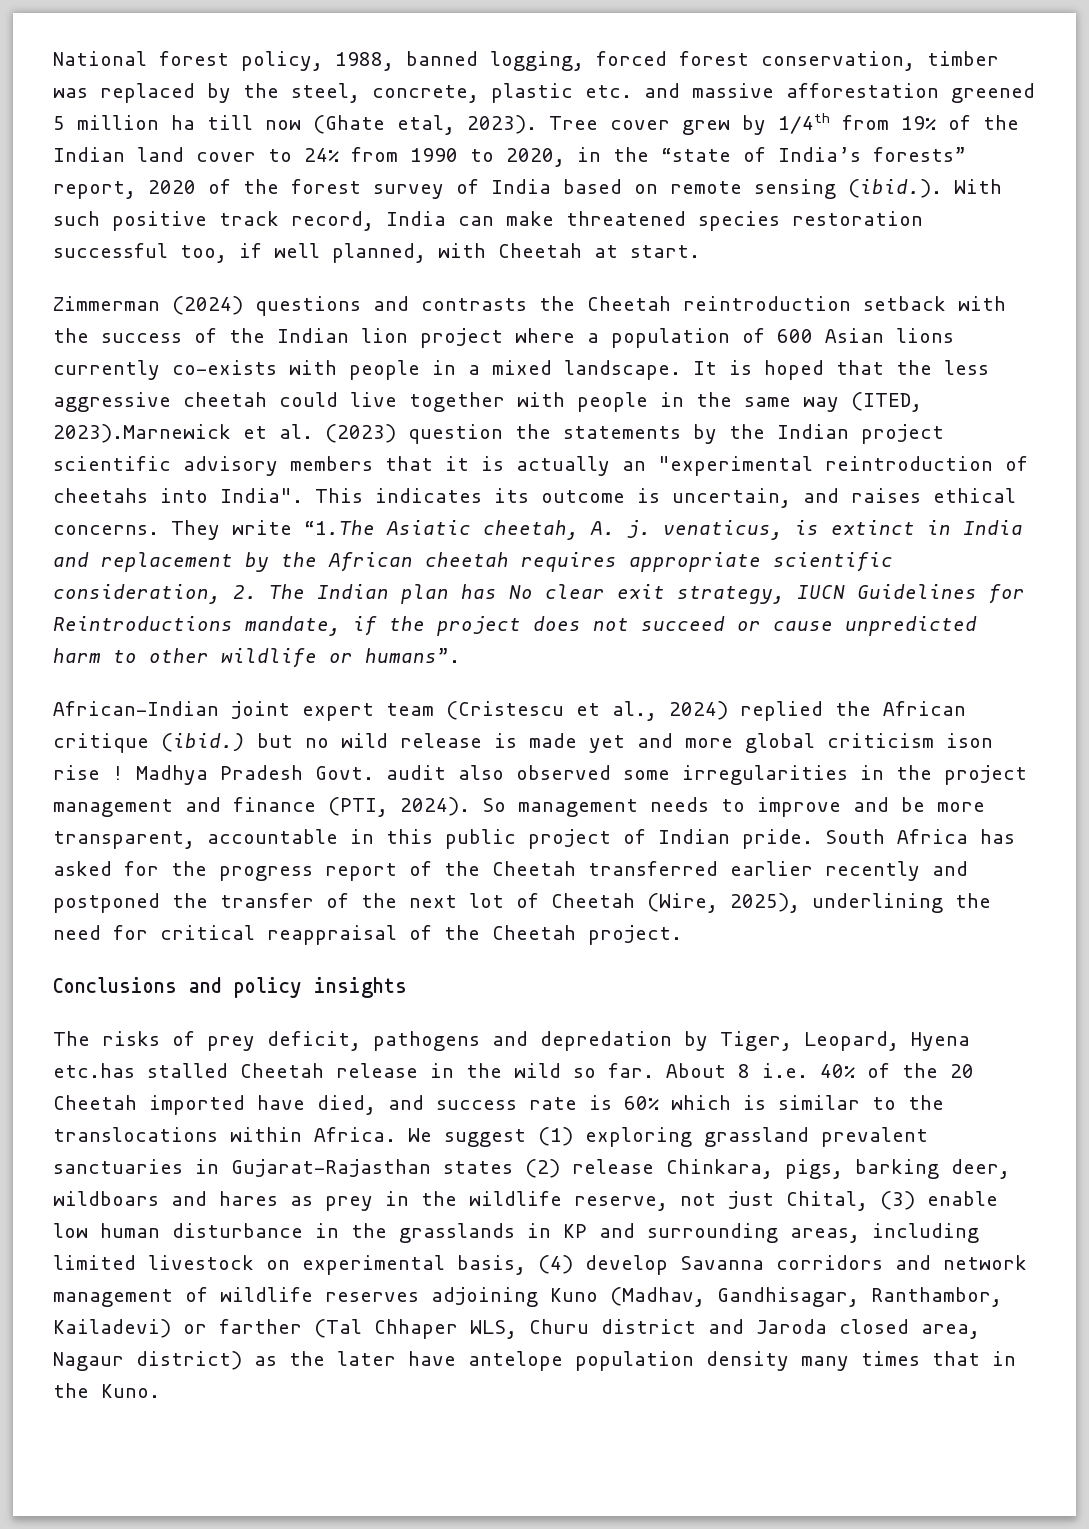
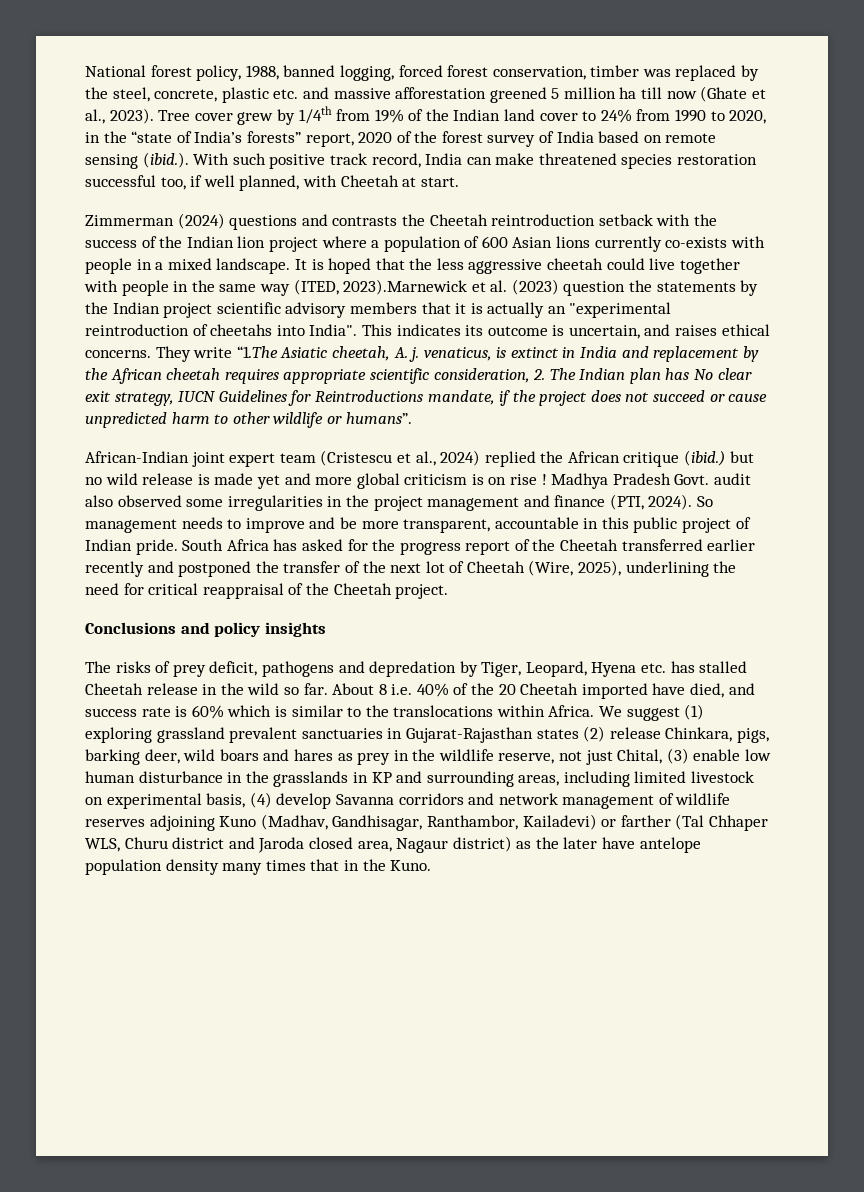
[397,115,455,135] etal, -> [751,89,766,99] [85,109,105,124] et al.,
[946,733,993,748] ison -> [471,474,507,485] is on
[53,1063,135,1078] etc.has -> [641,661,695,673] etc. has
[53,1191,159,1206] wildboars -> [183,749,259,761] wild boars

